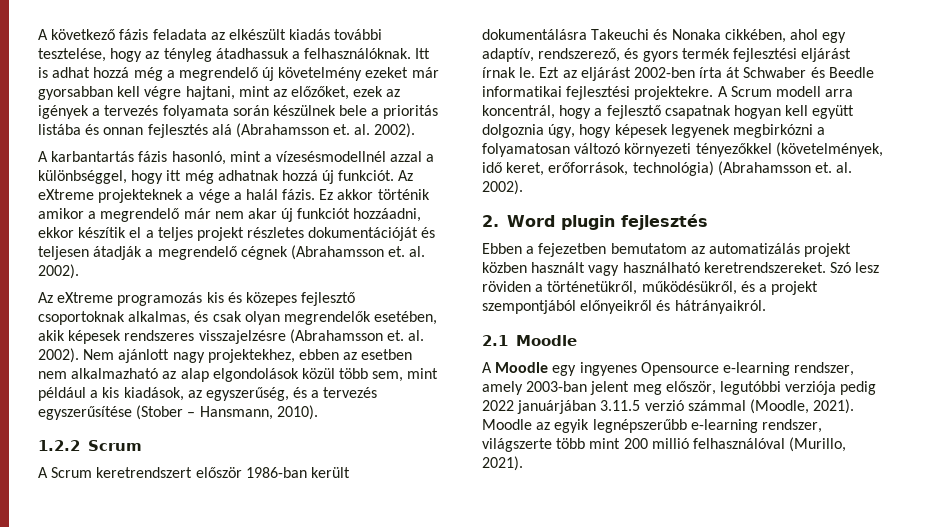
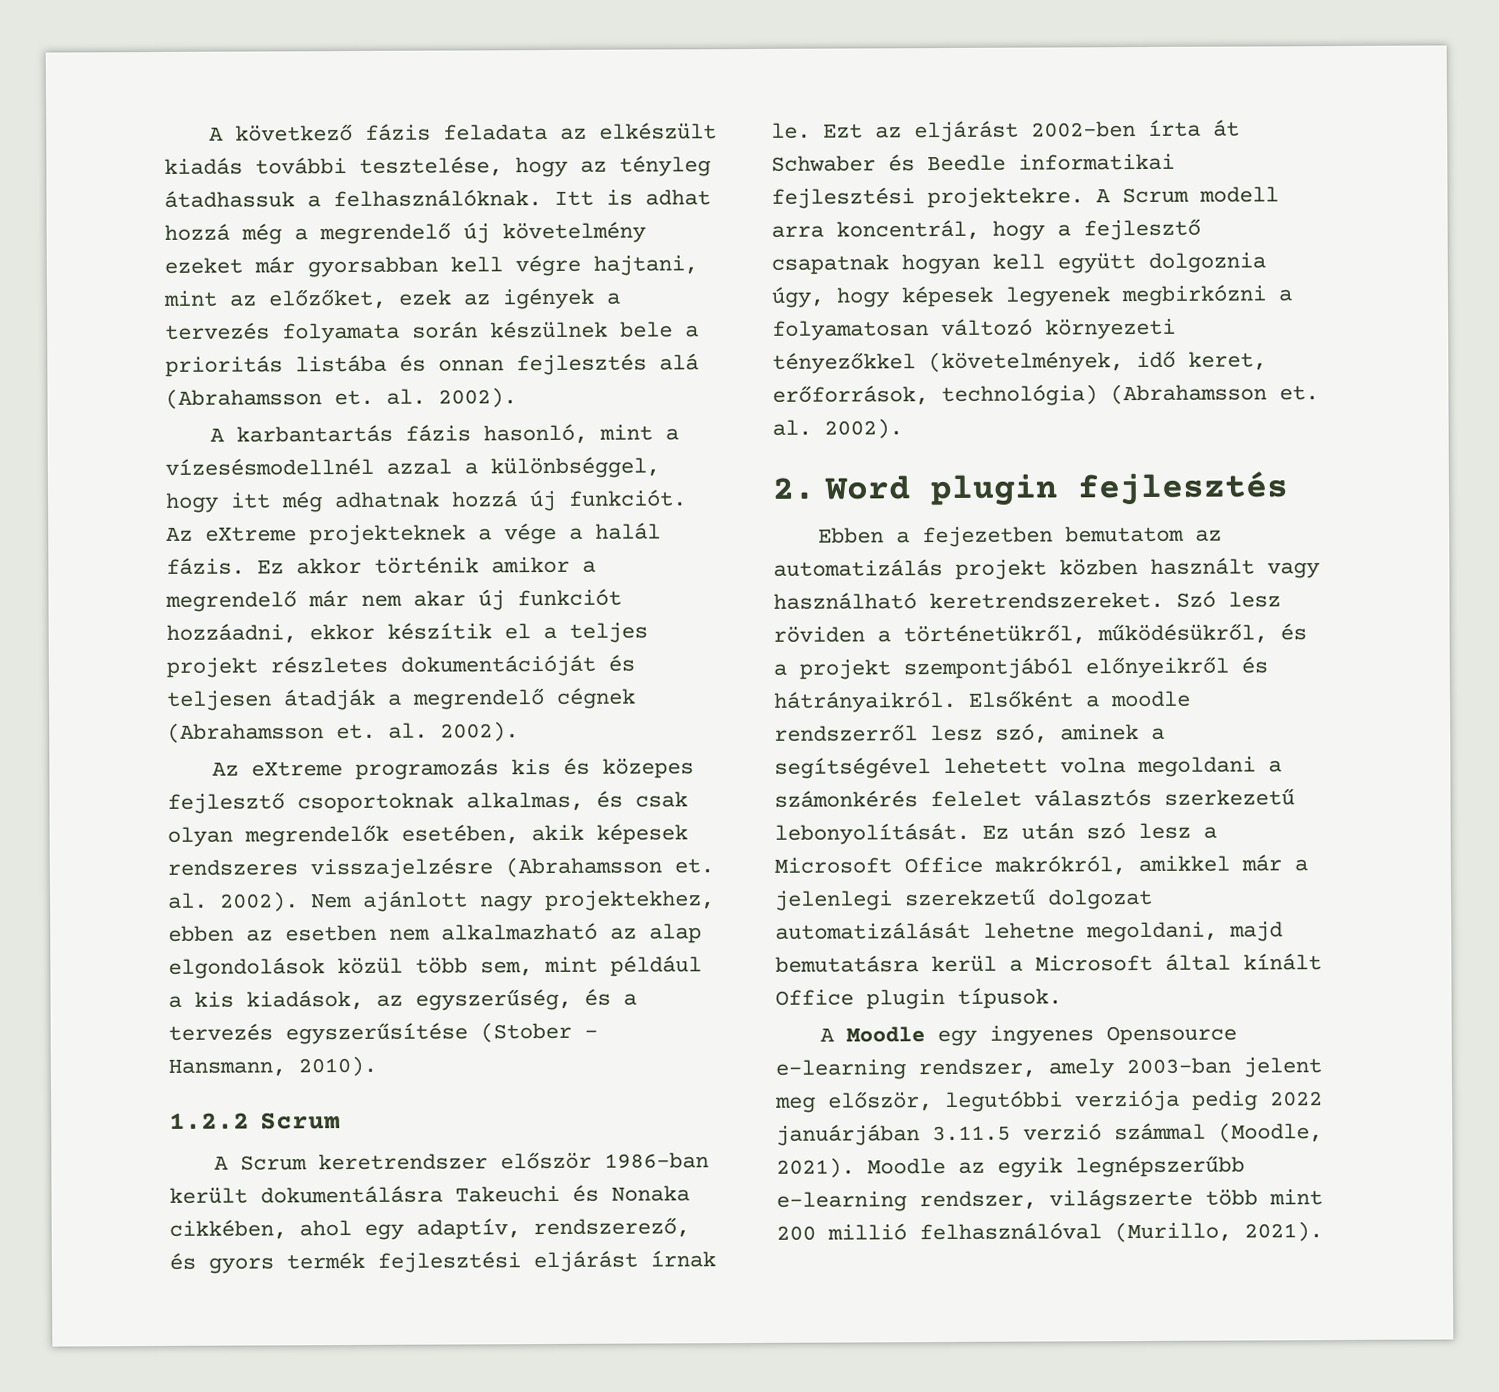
[96,467,193,478] keretrendszert -> [317,1153,488,1171] keretrendszer
[482,335,577,346] // 2.1 Moodle -> [968,690,1191,708] [774,723,1165,744] [774,756,1282,779] [774,788,1295,808] [774,822,1217,845] [774,854,1308,876] [774,888,1153,911] [775,921,1283,943] [775,953,1322,973] [775,987,1062,1010] Elsőként a moodle rendszerről lesz szó, aminek a segítségével lehetett volna megoldani a számonkérés felelet választós szerkezetű lebonyolítását. Ez után szó lesz a Microsoft Office makrókról, amikkel már a jelenlegi szerekzetű dolgozat automatizálását lehetne megoldani, majd bemutatásra kerül a Microsoft által kínált Office plugin típusok.

